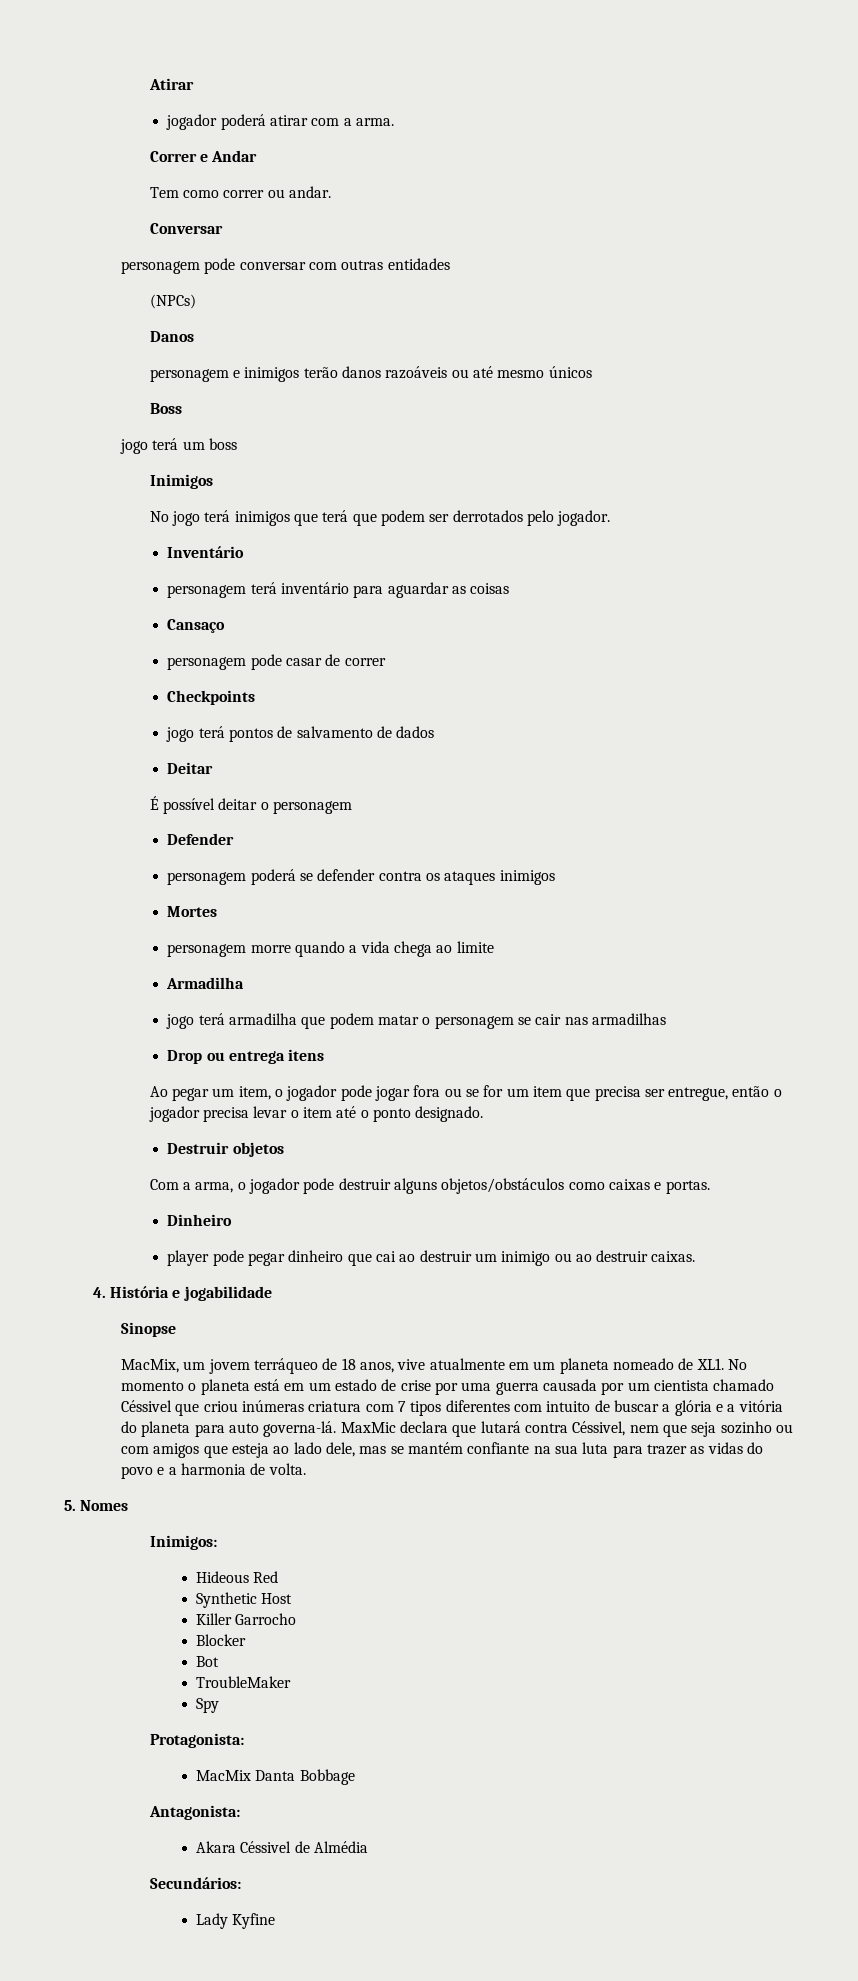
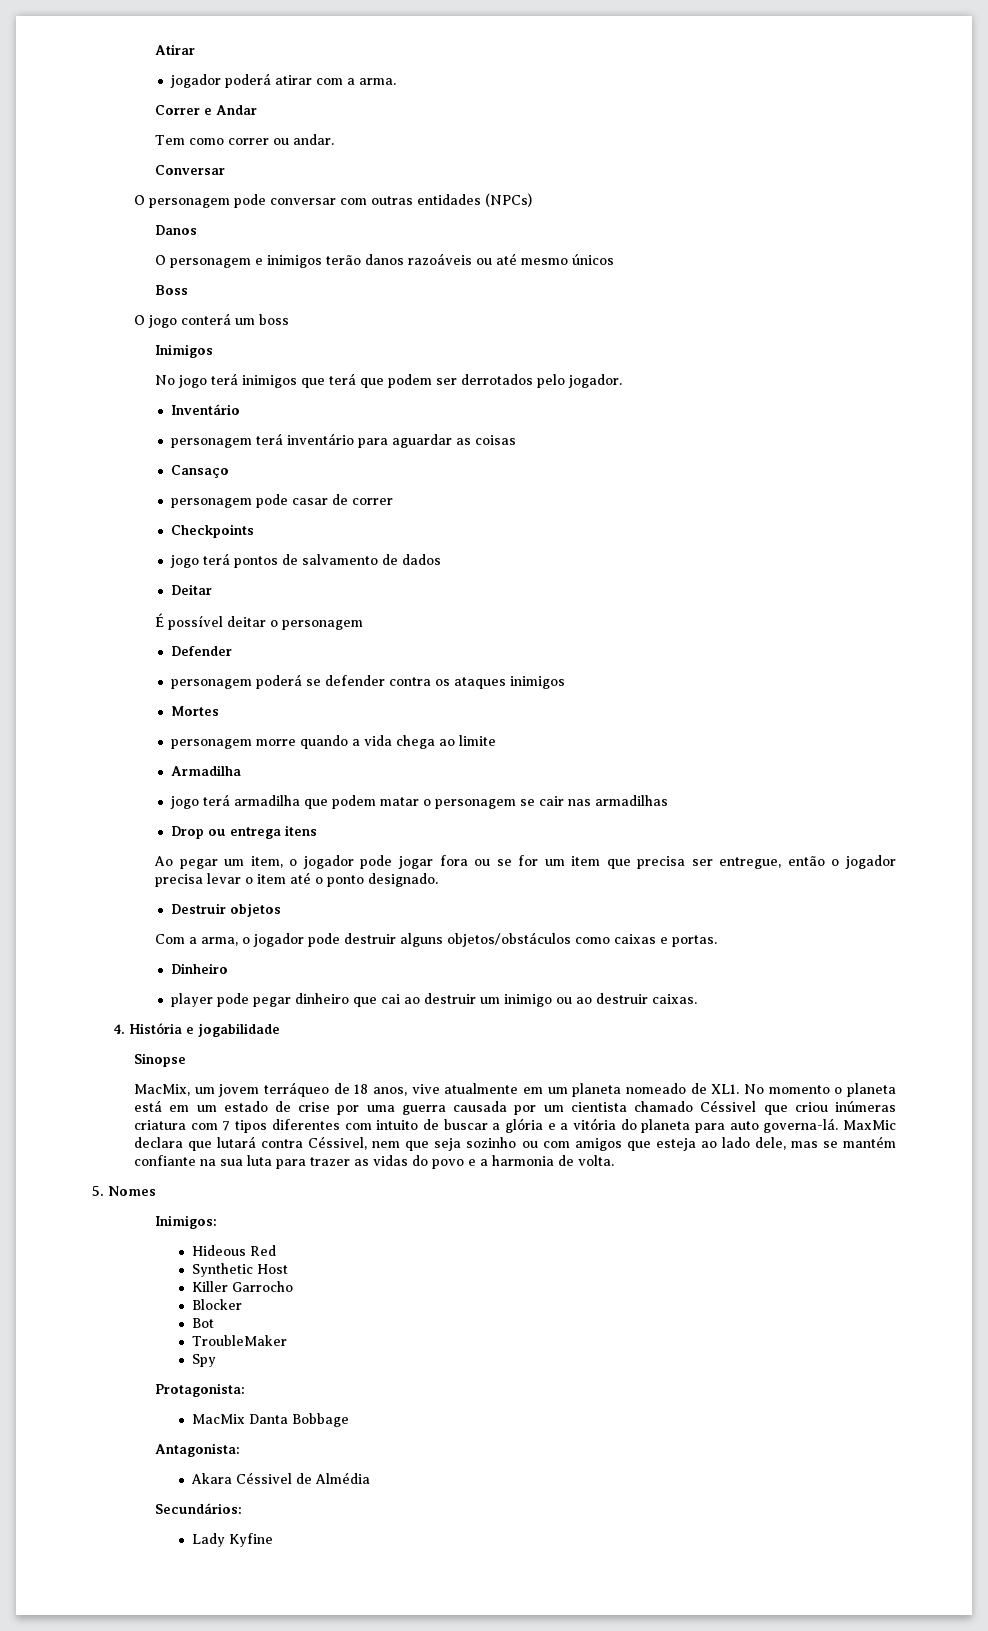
(223, 228) none -> [134,195,146,205] O
(450, 264) // -> (482, 199) none
(194, 336) none -> [155,255,167,265] O
[120,438,179,454] jogo terá -> [134,313,232,328] O jogo conterá

